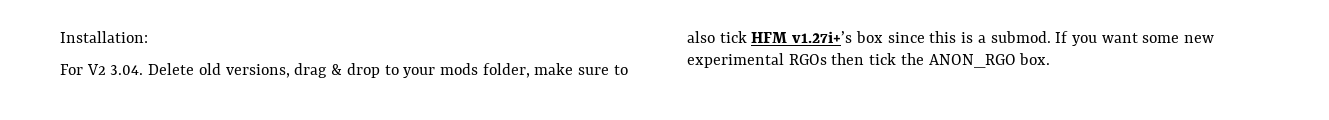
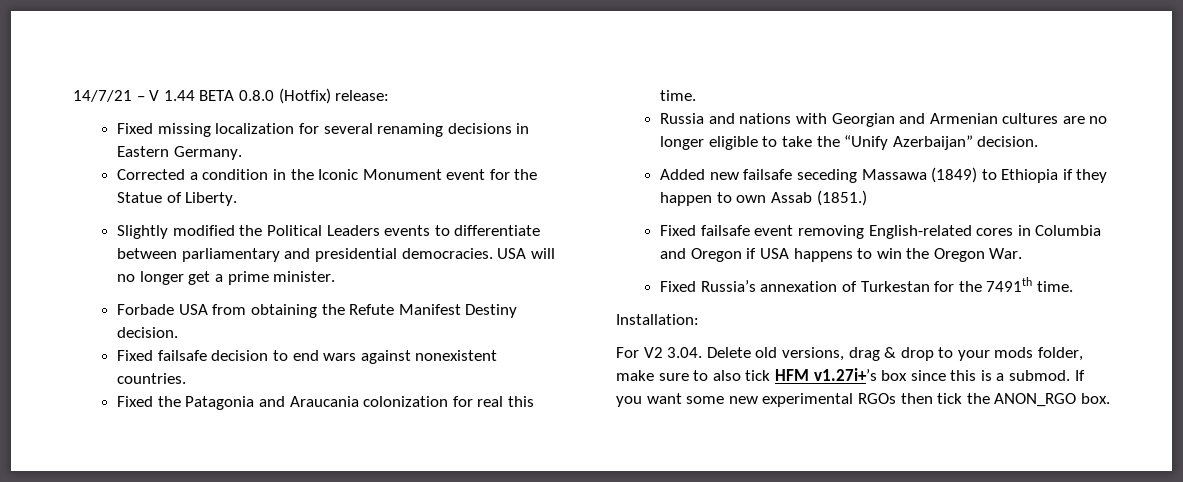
(60, 37) none -> [73,88,390,104] [117,123,530,137] [117,146,242,160] [117,169,538,180] [117,192,238,206] [117,225,541,239] [117,248,555,262] [117,271,336,285] [117,304,518,318] [117,327,179,338] [117,350,498,364] [117,373,187,384] [117,396,534,410] [660,90,697,101] [660,113,1108,127] [660,135,1039,150] [660,167,1108,183] [660,190,867,206] [660,225,1102,239] [660,248,1023,262] [660,277,1073,292] 14/7/21 – V 1.44 BETA 0.8.0 (Hotfix) release: // Fixed missing localization for several renaming decisions in Eastern Germany. // Corrected a condition in the Iconic Monument event for the Statue of Liberty. // Slightly modified the Political Leaders events to differentiate between parliamentary and presidential democracies. USA will no longer get a prime minister. // Forbade USA from obtaining the Refute Manifest Destiny decision. // Fixed failsafe decision to end wars against nonexistent countries. // Fixed the Patagonia and Araucania colonization for real this time. // Russia and nations with Georgian and Armenian cultures are no longer eligible to take the “Unify Azerbaijan” decision. // Added new failsafe seceding Massawa (1849) to Ethiopia if they happen to own Assab (1851.) // Fixed failsafe event removing English-related cores in Columbia and Oregon if USA happens to win the Oregon War. // Fixed Russia’s annexation of Turkestan for the 7491th time. //

